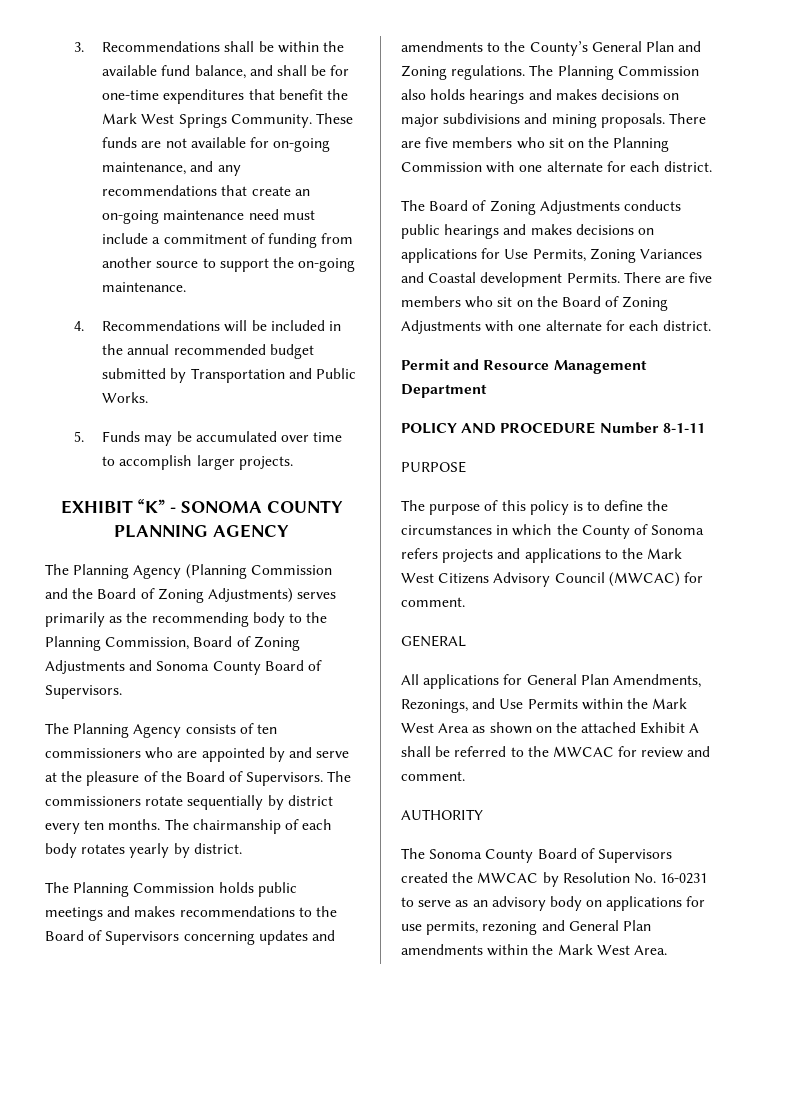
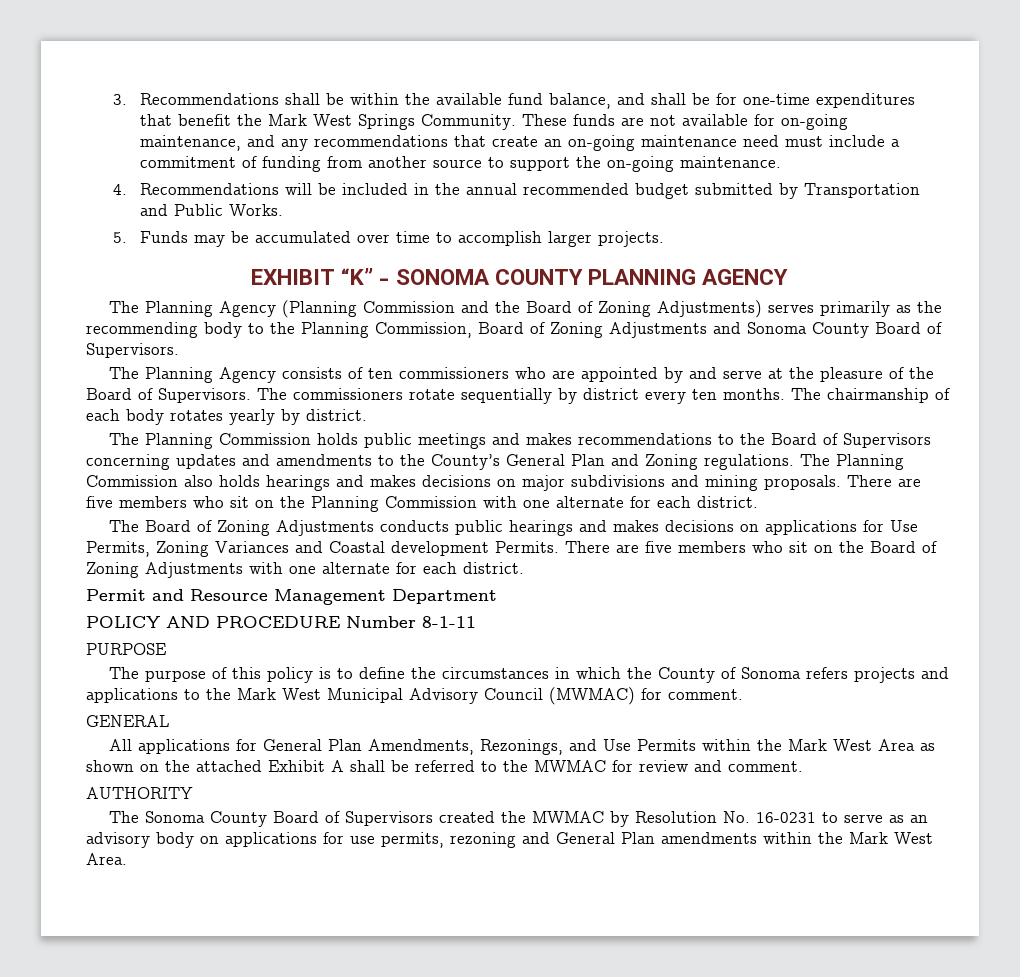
[438,573,490,584] Citizens -> [327,688,403,703] Municipal
[608,572,680,587] (MWCAC) -> [549,687,635,705] (MWMAC)
[552,746,614,757] MWCAC -> [534,760,606,772] MWMAC
[477,872,539,883] MWCAC -> [532,811,605,823] MWMAC

